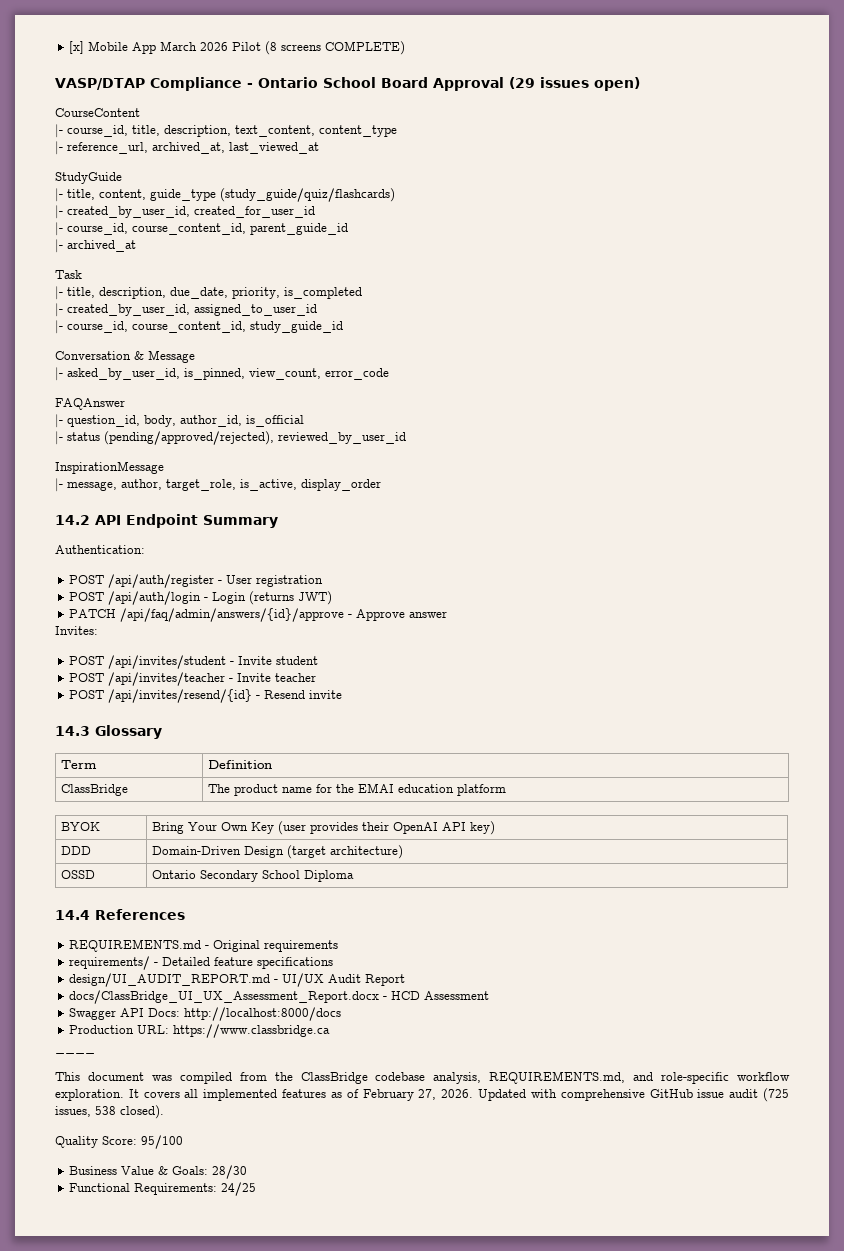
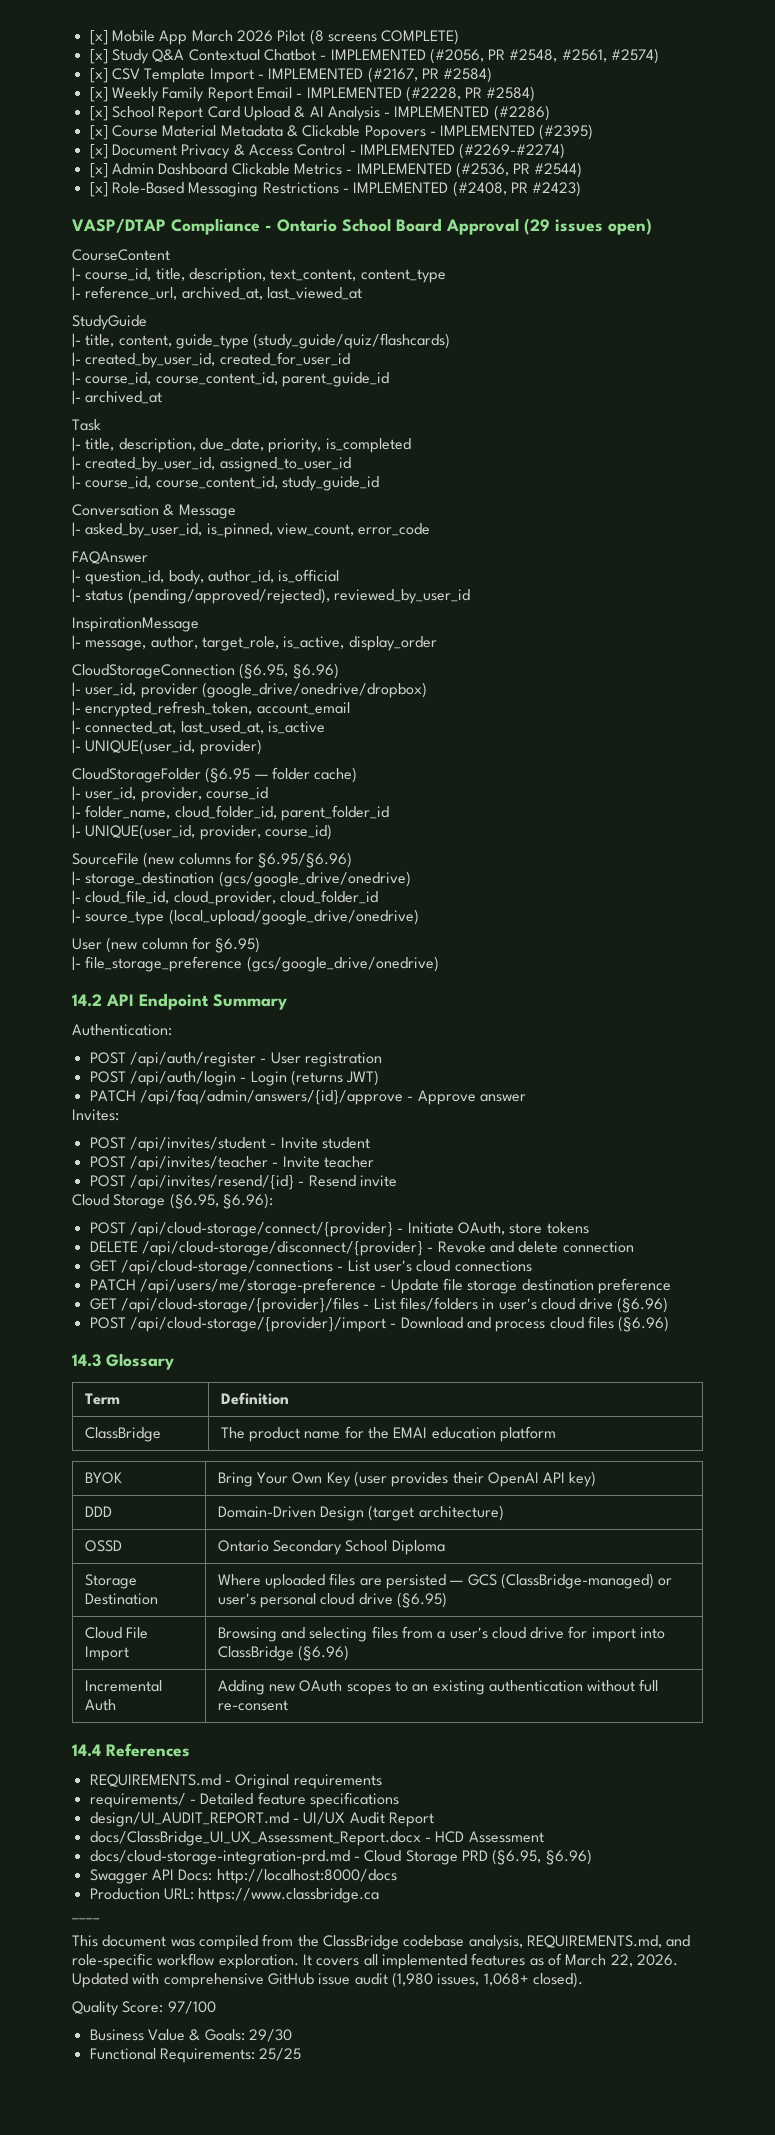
(406, 48) none -> [89,48,660,64] [89,67,493,83] [89,86,536,102] [89,105,550,121] [89,124,594,140] [89,143,566,159] [89,162,583,178] [89,181,582,197] // [x] Study Q&A Contextual Chatbot - IMPLEMENTED (#2056, PR #2548, #2561, #2574) // [x] CSV Template Import - IMPLEMENTED (#2167, PR #2584) // [x] Weekly Family Report Email - IMPLEMENTED (#2228, PR #2584) // [x] School Report Card Upload & AI Analysis - IMPLEMENTED (#2286) // [x] Course Material Metadata & Clickable Popovers - IMPLEMENTED (#2395) // [x] Document Privacy & Access Control - IMPLEMENTED (#2269-#2274) // [x] Admin Dashboard Clickable Metrics - IMPLEMENTED (#2536, PR #2544) // [x] Role-Based Messaging Restrictions - IMPLEMENTED (#2408, PR #2423)
(381, 485) none -> [72,663,339,679] [72,682,427,698] [72,701,350,717] [72,720,325,734] [72,739,262,755] [72,767,358,783] [72,786,268,802] [72,805,389,821] [72,824,332,840] [72,852,353,868] [72,871,411,887] [72,890,378,906] [72,909,419,925] [72,937,261,953] [72,956,439,972] // CloudStorageConnection (§6.95, §6.96) // |- user_id, provider (google_drive/onedrive/dropbox) // |- encrypted_refresh_token, account_email // |- connected_at, last_used_at, is_active // |- UNIQUE(user_id, provider) // CloudStorageFolder (§6.95 — folder cache) // |- user_id, provider, course_id // |- folder_name, cloud_folder_id, parent_folder_id // |- UNIQUE(user_id, provider, course_id) // SourceFile (new columns for §6.95/§6.96) // |- storage_destination (gcs/google_drive/onedrive) // |- cloud_file_id, cloud_provider, cloud_folder_id // |- source_type (local_upload/google_drive/onedrive) // User (new column for §6.95) // |- file_storage_preference (gcs/google_drive/onedrive)
(343, 694) none -> [72,1193,273,1209] [89,1222,589,1237] [89,1241,634,1256] [89,1260,532,1275] [89,1278,671,1294] [89,1297,669,1313] [89,1316,670,1332] // Cloud Storage (§6.95, §6.96): // POST /api/cloud-storage/connect/{provider} - Initiate OAuth, store tokens // DELETE /api/cloud-storage/disconnect/{provider} - Revoke and delete connection // GET /api/cloud-storage/connections - List user's cloud connections // PATCH /api/users/me/storage-preference - Update file storage destination preference // GET /api/cloud-storage/{provider}/files - List files/folders in user's cloud drive (§6.96) // POST /api/cloud-storage/{provider}/import - Download and process cloud files (§6.96)
(354, 876) none -> [84,1574,137,1589] [84,1593,158,1605] [217,1573,673,1589] [217,1592,447,1608] [84,1627,148,1639] [84,1646,129,1661] [217,1626,666,1642] [217,1645,349,1661] [84,1680,162,1692] [84,1699,116,1711] [217,1679,659,1695] [217,1700,288,1711] // Storage Destination | Where uploaded files are persisted — GCS (ClassBridge-managed) or user's personal cloud drive (§6.95) // Cloud File Import | Browsing and selecting files from a user's cloud drive for import into ClassBridge (§6.96) // Incremental Auth | Adding new OAuth scopes to an existing authentication without full re-consent
(490, 995) none -> [89,1849,592,1865] // docs/cloud-storage-integration-prd.md - Cloud Storage PRD (§6.95, §6.96)
[362,1089,437,1101] February 27, -> [565,1954,633,1967] March 22,
[763,1088,790,1102] [55,1106,116,1117] (725 issues, 538 -> [391,1972,529,1988] (1,980 issues, 1,068+
[141,1135,183,1149] 95/100 -> [167,2001,216,2014] 97/100
[212,1165,248,1179] 28/30 -> [248,2029,292,2042] 29/30
[221,1182,257,1196] 24/25 -> [259,2048,302,2061] 25/25

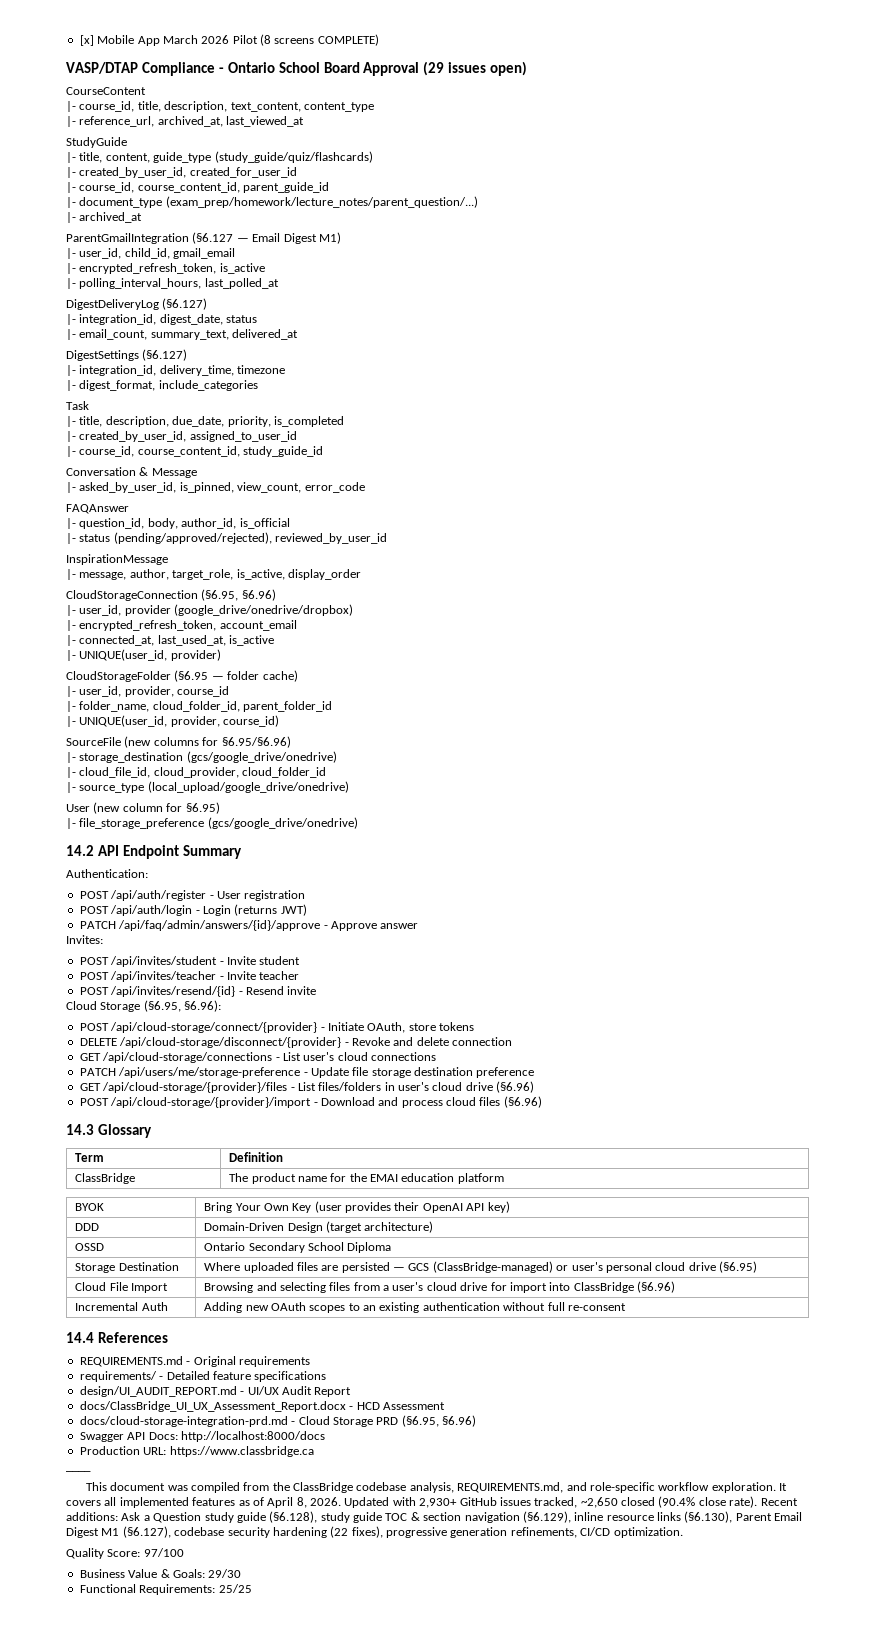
[89,48,660,64] [89,67,493,83] [89,86,536,102] [89,105,550,121] [89,124,594,140] [89,143,566,159] [89,162,583,178] [89,181,582,197] // [x] Study Q&A Contextual Chatbot - IMPLEMENTED (#2056, PR #2548, #2561, #2574) // [x] CSV Template Import - IMPLEMENTED (#2167, PR #2584) // [x] Weekly Family Report Email - IMPLEMENTED (#2228, PR #2584) // [x] School Report Card Upload & AI Analysis - IMPLEMENTED (#2286) // [x] Course Material Metadata & Clickable Popovers - IMPLEMENTED (#2395) // [x] Document Privacy & Access Control - IMPLEMENTED (#2269-#2274) // [x] Admin Dashboard Clickable Metrics - IMPLEMENTED (#2536, PR #2544) // [x] Role-Based Messaging Restrictions - IMPLEMENTED (#2408, PR #2423) -> (379, 40) none
(389, 379) none -> [66,196,478,208] // |- document_type (exam_prep/homework/lecture_notes/parent_question/...)
(163, 397) none -> [66,232,341,244] [66,248,236,259] [66,263,265,274] [66,278,279,289] [66,298,208,310] [66,314,258,325] [66,329,299,340] [66,349,188,361] [66,365,286,376] [66,380,258,391] // ParentGmailIntegration (§6.127 — Email Digest M1) // |- user_id, child_id, gmail_email // |- encrypted_refresh_token, is_active // |- polling_interval_hours, last_polled_at // DigestDeliveryLog (§6.127) // |- integration_id, digest_date, status // |- email_count, summary_text, delivered_at // DigestSettings (§6.127) // |- integration_id, delivery_time, timezone // |- digest_format, include_categories
[565,1954,633,1967] March 22, -> [267,1497,307,1508] April 8,
[163,1972,583,1988] comprehensive GitHub issue audit (1,980 issues, 1,068+ closed). -> [419,1496,798,1508] [66,1511,803,1523] [66,1526,683,1538] 2,930+ GitHub issues tracked, ~2,650 closed (90.4% close rate). Recent additions: Ask a Question study guide (§6.128), study guide TOC & section navigation (§6.129), inline resource links (§6.130), Parent Email Digest M1 (§6.127), codebase security hardening (22 fixes), progressive generation refinements, CI/CD optimization.

